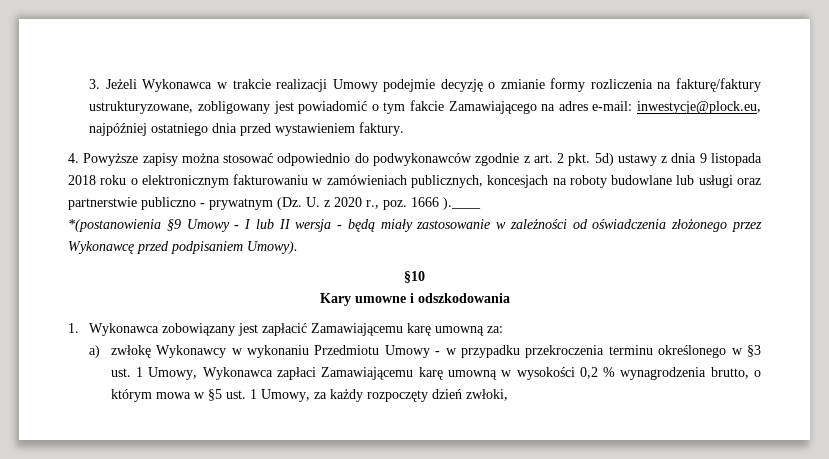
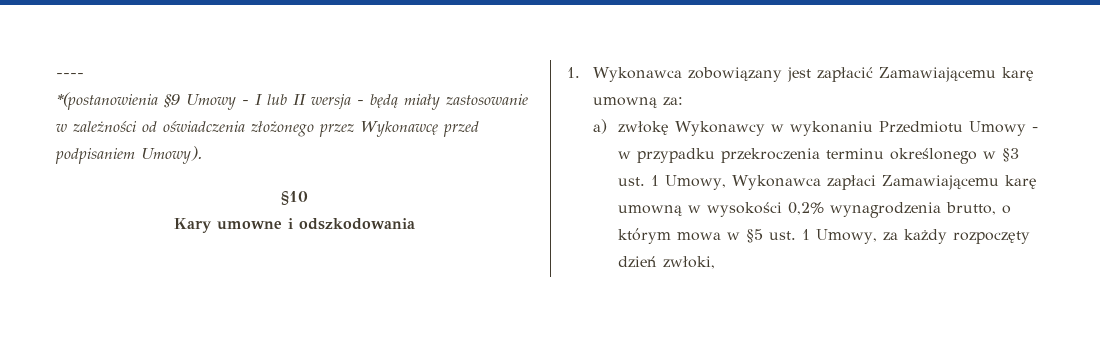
[89,78,761,92] [89,100,761,114] [89,122,405,136] [68,153,763,166] [68,174,762,188] [68,197,481,210] 3. Jeżeli Wykonawca w trakcie realizacji Umowy podejmie decyzję o zmianie formy rozliczenia na fakturę/faktury ustrukturyzowane, zobligowany jest powiadomić o tym fakcie Zamawiającego na adres e-mail: inwestycje@plock.eu, najpóźniej ostatniego dnia przed wystawieniem faktury. // 4. Powyższe zapisy można stosować odpowiednio do podwykonawców zgodnie z art. 2 pkt. 5d) ustawy z dnia 9 listopada 2018 roku o elektronicznym fakturowaniu w zamówieniach publicznych, koncesjach na roboty budowlane lub usługi oraz partnerstwie publiczno - prywatnym (Dz. U. z 2020 r., poz. 1666 ).____ -> [56,73,84,78] ----
[579,367,616,379] 0,2 % -> [788,202,825,215] 0,2%

